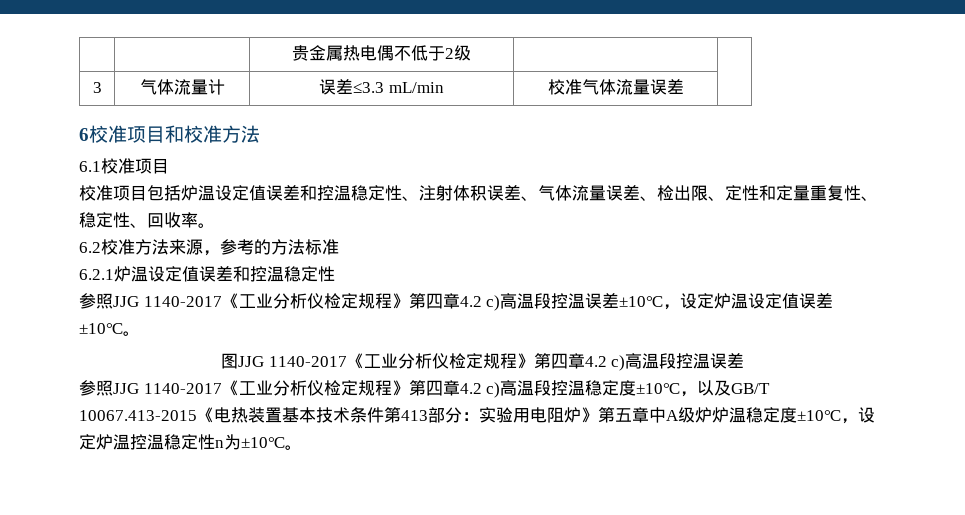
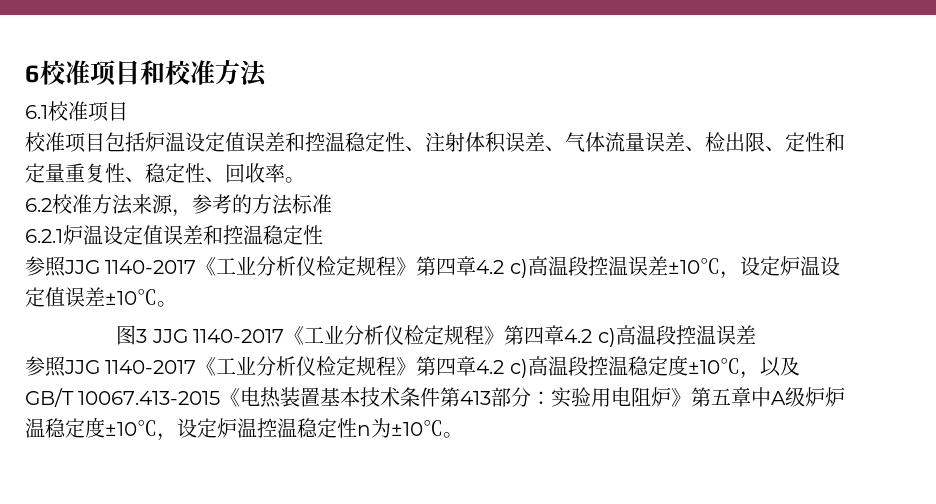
[292,45,471,61] [92,82,102,93] [139,79,225,95] [319,79,444,95] [547,79,684,95] | | 贵金属热电偶不低于2级 | | // 3 | 气体流量计 | 误差≤3.3 mL/min | 校准气体流量误差 | // -> (25, 74) none
(238, 361) none -> [136,329,148,343] 3

